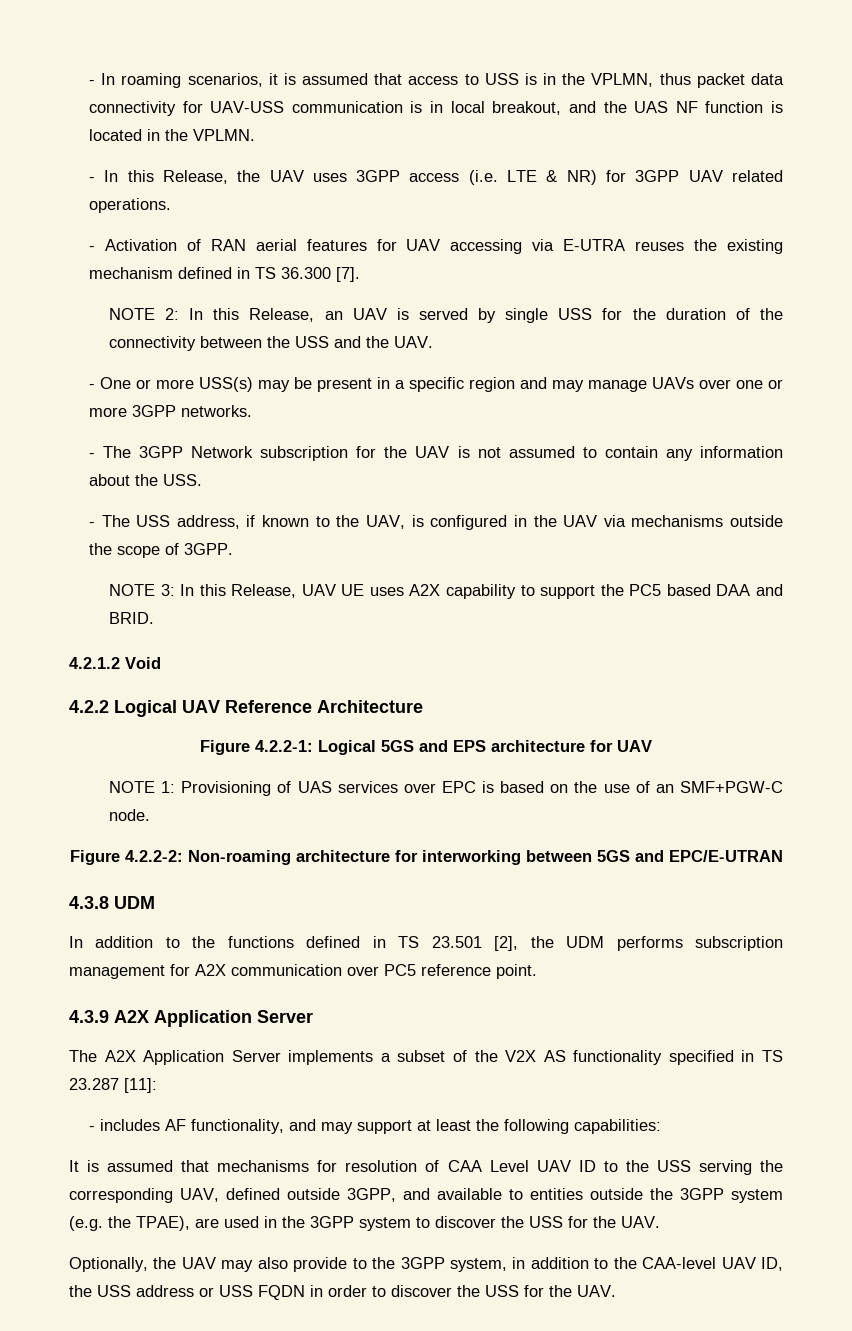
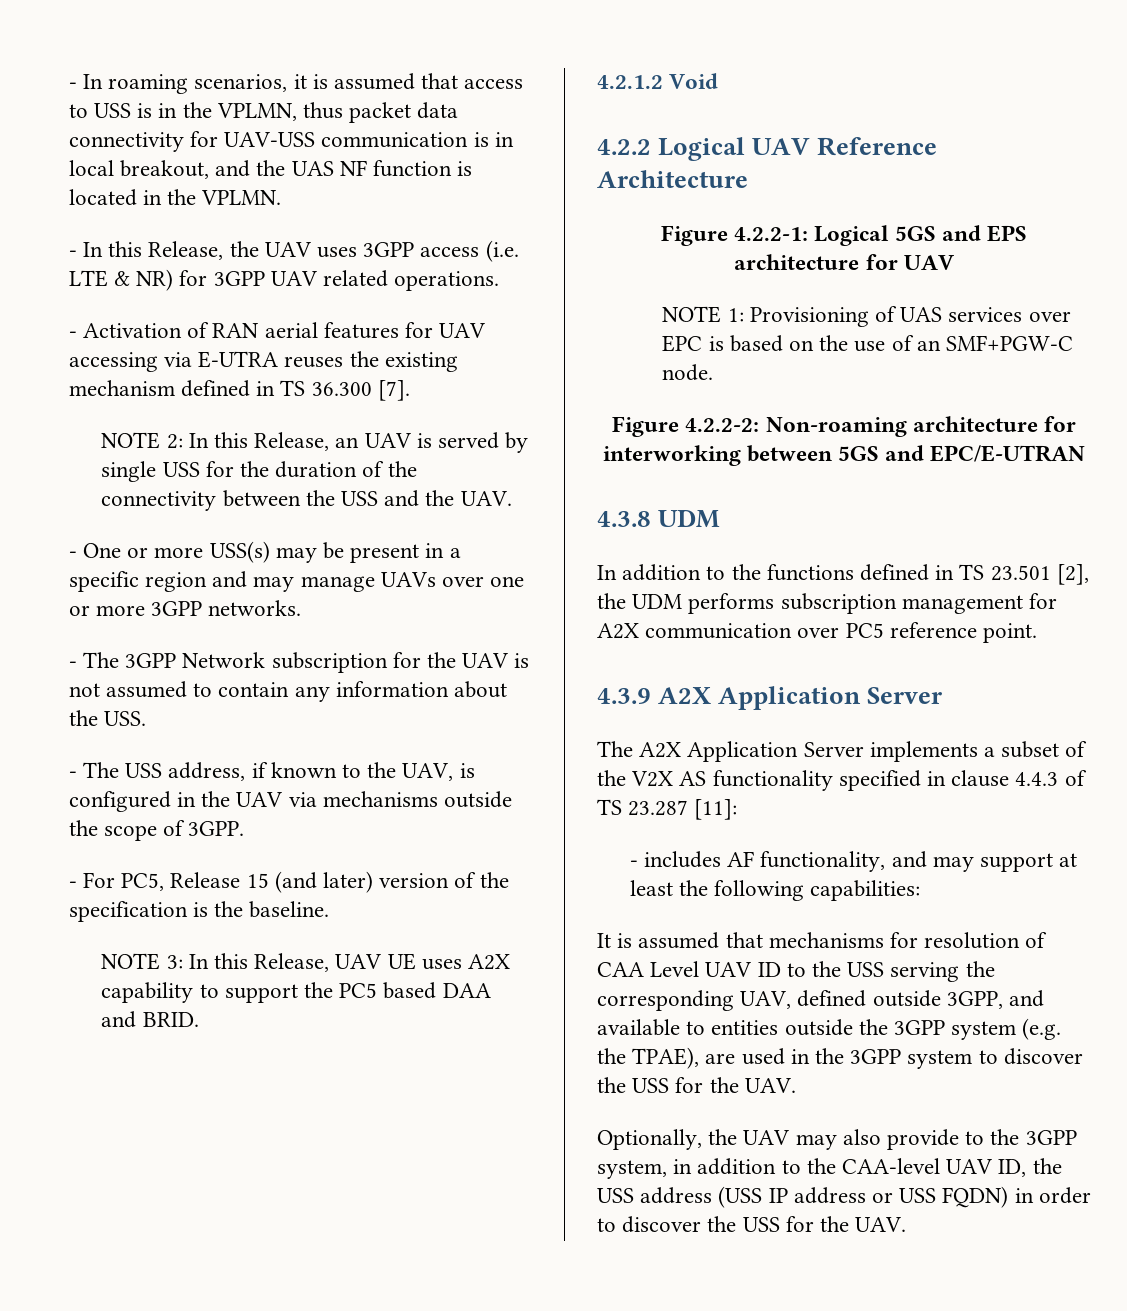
(233, 549) none -> [68,871,509,893] [68,901,330,922] // - For PC5, Release 15 (and later) version of the specification is the baseline.
(755, 1056) none -> [951,770,1087,787] clause 4.4.3 of
(194, 1291) none -> [718,1186,866,1208] (USS IP address
[258,1285,305,1300] FQDN -> [942,1186,1009,1208] FQDN)

